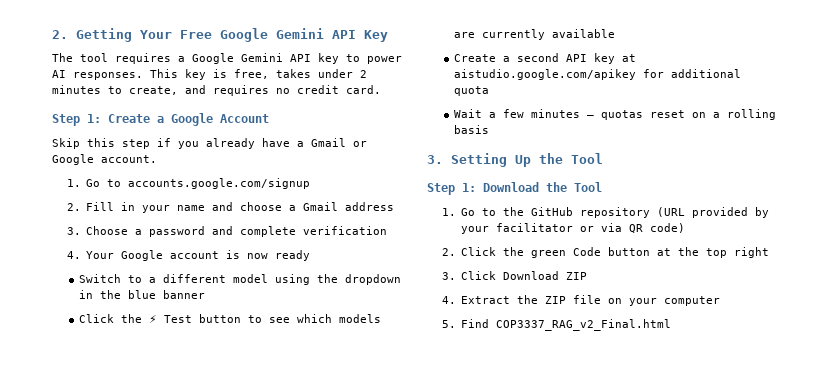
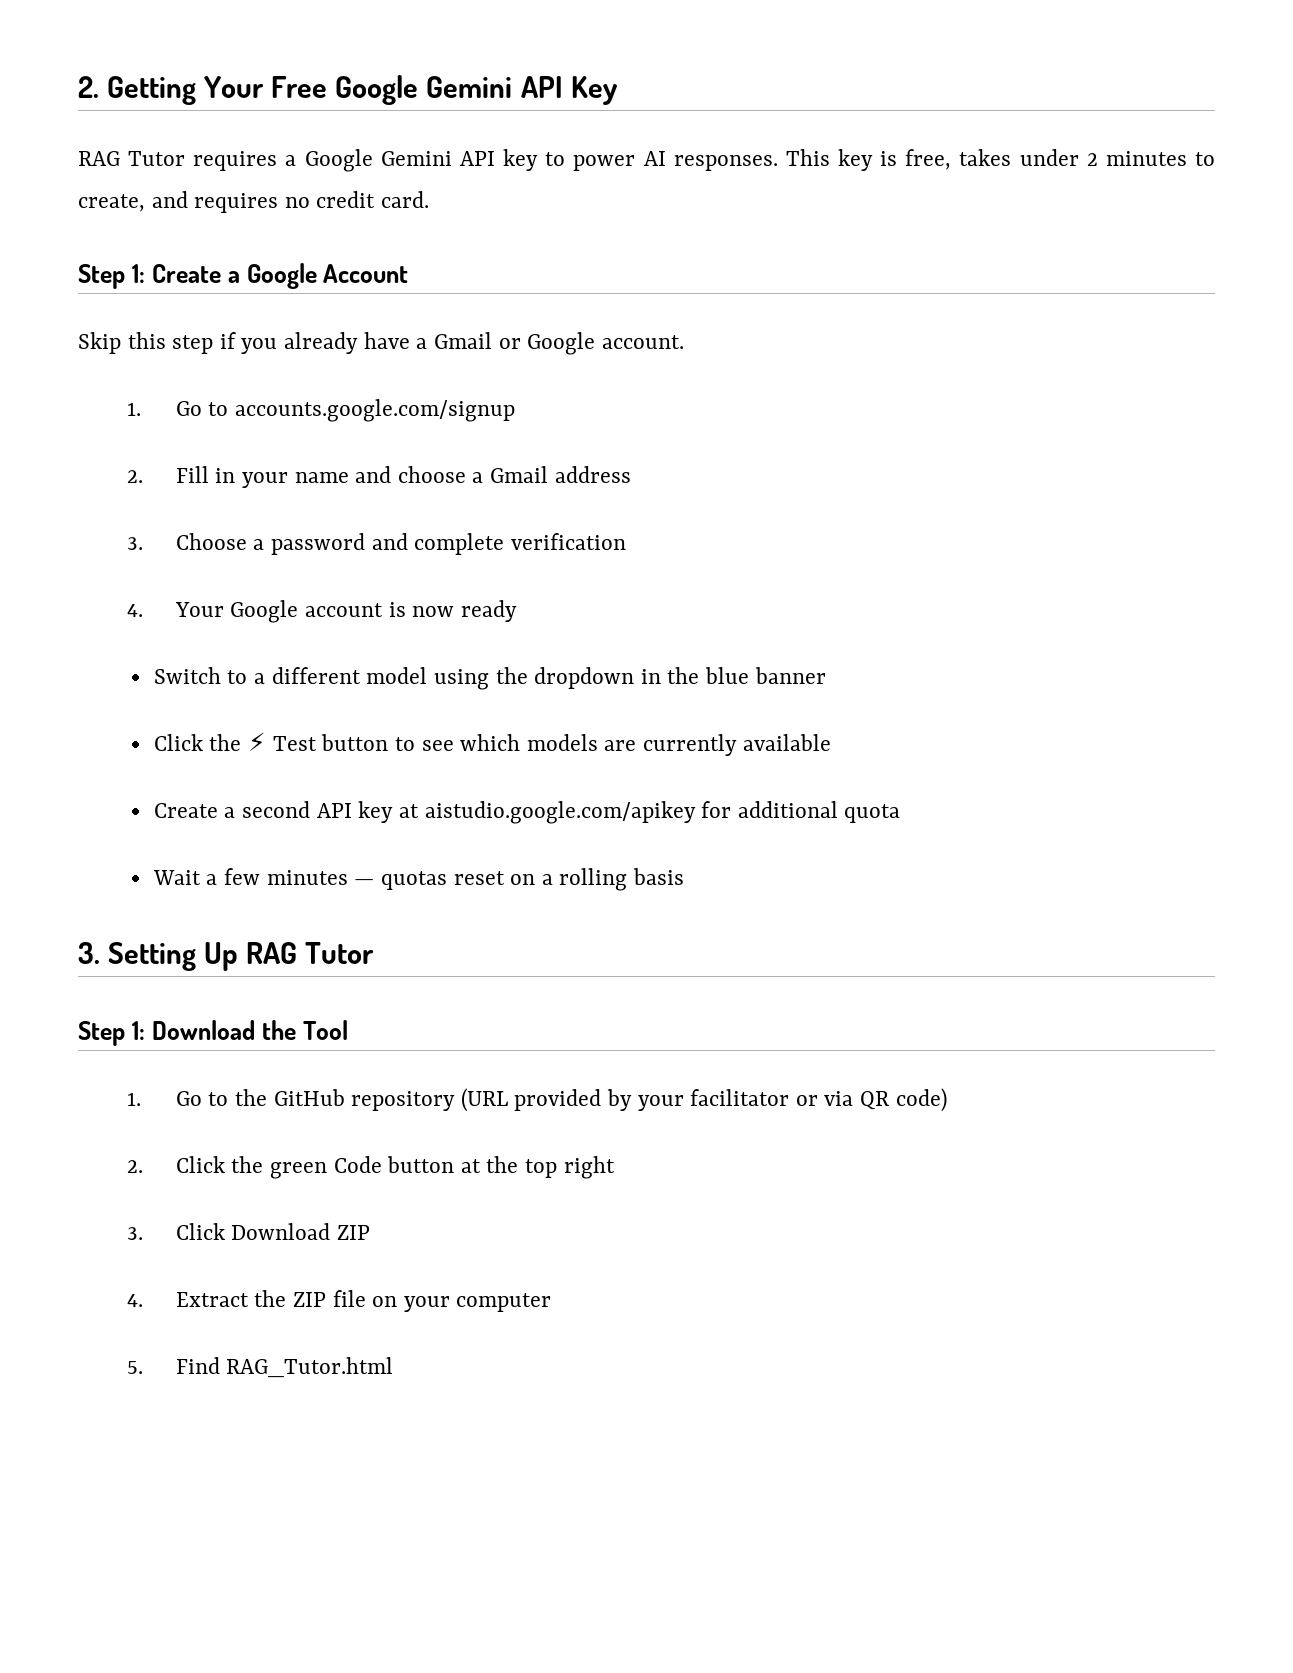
[52,53,108,62] The tool -> [78,151,186,166] RAG Tutor
[539,153,603,164] the Tool -> [246,942,375,964] RAG Tutor
[496,319,672,331] COP3337_RAG_v2_Final.html -> [226,1357,394,1378] RAG_Tutor.html

